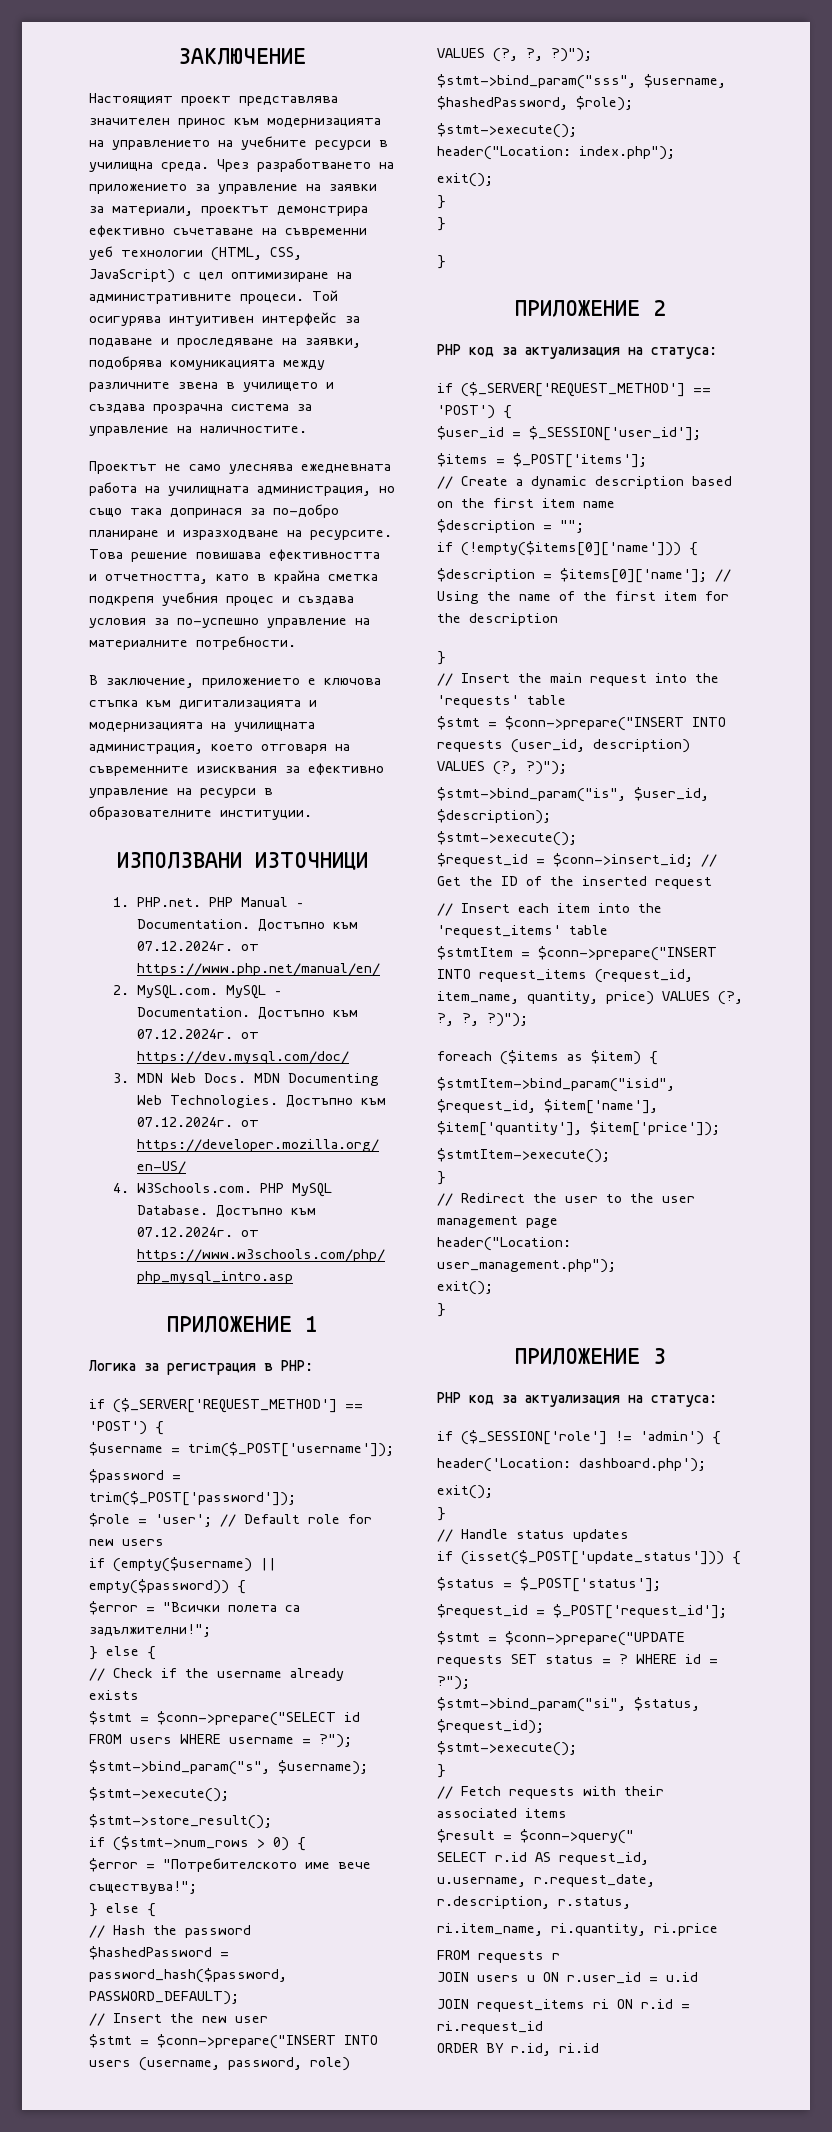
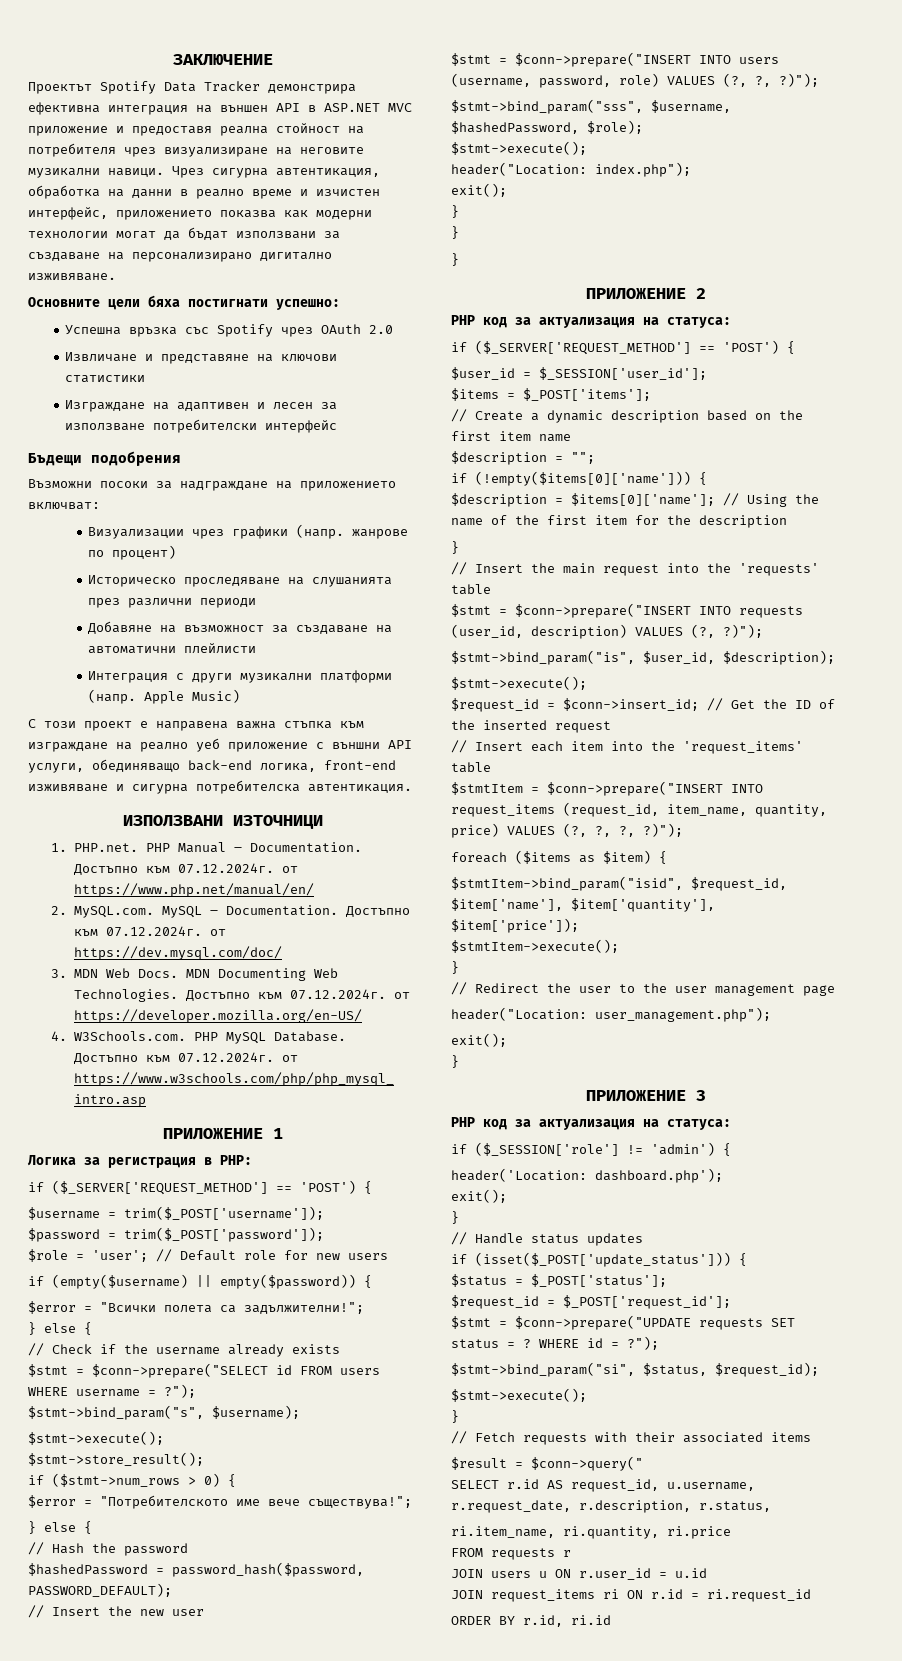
[89,93,338,106] [89,118,381,128] [89,136,388,150] [89,158,394,172] [89,184,377,194] [89,206,368,216] [89,225,367,238] [89,246,302,261] [89,269,352,283] [89,290,338,304] [89,312,360,326] [89,338,361,348] [89,356,325,370] [89,382,334,392] [89,404,312,414] [89,426,307,436] [89,461,391,474] [89,482,395,496] [89,504,339,518] [89,530,392,540] [89,549,380,562] [89,570,378,584] [89,592,354,606] [89,618,370,628] [89,636,296,650] [89,675,381,688] [89,700,317,709] [89,722,315,732] [89,744,350,754] [89,763,384,776] [89,788,273,798] [89,806,312,820] Настоящият проект представлява значителен принос към модернизацията на управлението на учебните ресурси в училищна среда. Чрез разработването на приложението за управление на заявки за материали, проектът демонстрира ефективно съчетаване на съвременни уеб технологии (HTML, CSS, JavaScript) с цел оптимизиране на административните процеси. Той осигурява интуитивен интерфейс за подаване и проследяване на заявки, подобрява комуникацията между различните звена в училището и създава прозрачна система за управление на наличностите. // Проектът не само улеснява ежедневната работа на училищната администрация, но също така допринася за по-добро планиране и изразходване на ресурсите. Това решение повишава ефективността и отчетността, като в крайна сметка подкрепя учебния процес и създава условия за по-успешно управление на материалните потребности. // В заключение, приложението е ключова стъпка към дигитализацията и модернизацията на училищната администрация, което отговаря на съвременните изисквания за ефективно управление на ресурси в образователните институции. -> [28,81,356,94] [28,102,412,115] [28,123,364,136] [28,143,364,157] [28,166,380,178] [28,185,380,199] [28,207,372,220] [28,227,340,240] [28,252,332,262] [28,273,116,281] [28,295,340,310] [65,324,394,337] [65,352,338,364] [65,375,146,383] [65,400,338,412] [65,419,338,433] [28,451,181,466] [28,479,396,491] [28,502,100,510] [88,524,409,539] [88,545,177,560] [88,575,393,587] [88,598,257,608] [88,621,393,634] [88,643,257,654] [88,670,393,683] [88,689,241,704] [28,719,364,731] [28,738,412,752] [28,759,396,773] [28,780,412,794] Проектът Spotify Data Tracker демонстрира ефективна интеграция на външен API в ASP.NET MVC приложение и предоставя реална стойност на потребителя чрез визуализиране на неговите музикални навици. Чрез сигурна автентикация, обработка на данни в реално време и изчистен интерфейс, приложението показва как модерни технологии могат да бъдат използвани за създаване на персонализирано дигитално изживяване. // Основните цели бяха постигнати успешно: // Успешна връзка със Spotify чрез OAuth 2.0 // Извличане и представяне на ключови статистики // Изграждане на адаптивен и лесен за използване потребителски интерфейс // Бъдещи подобрения // Възможни посоки за надграждане на приложението включват: // Визуализации чрез графики (напр. жанрове по процент) // Историческо проследяване на слушанията през различни периоди // Добавяне на възможност за създаване на автоматични плейлисти // Интеграция с други музикални платформи (напр. Apple Music) // С този проект е направена важна стъпка към изграждане на реално уеб приложение с външни API услуги, обединяващо back-end логика, front-end изживяване и сигурна потребителска автентикация.

